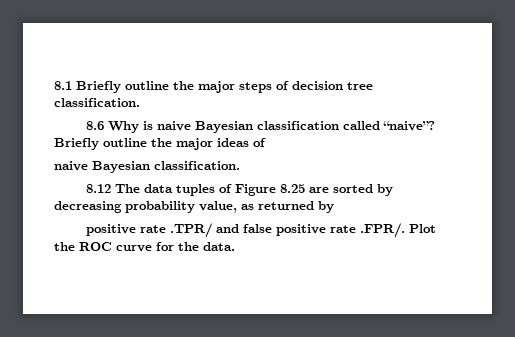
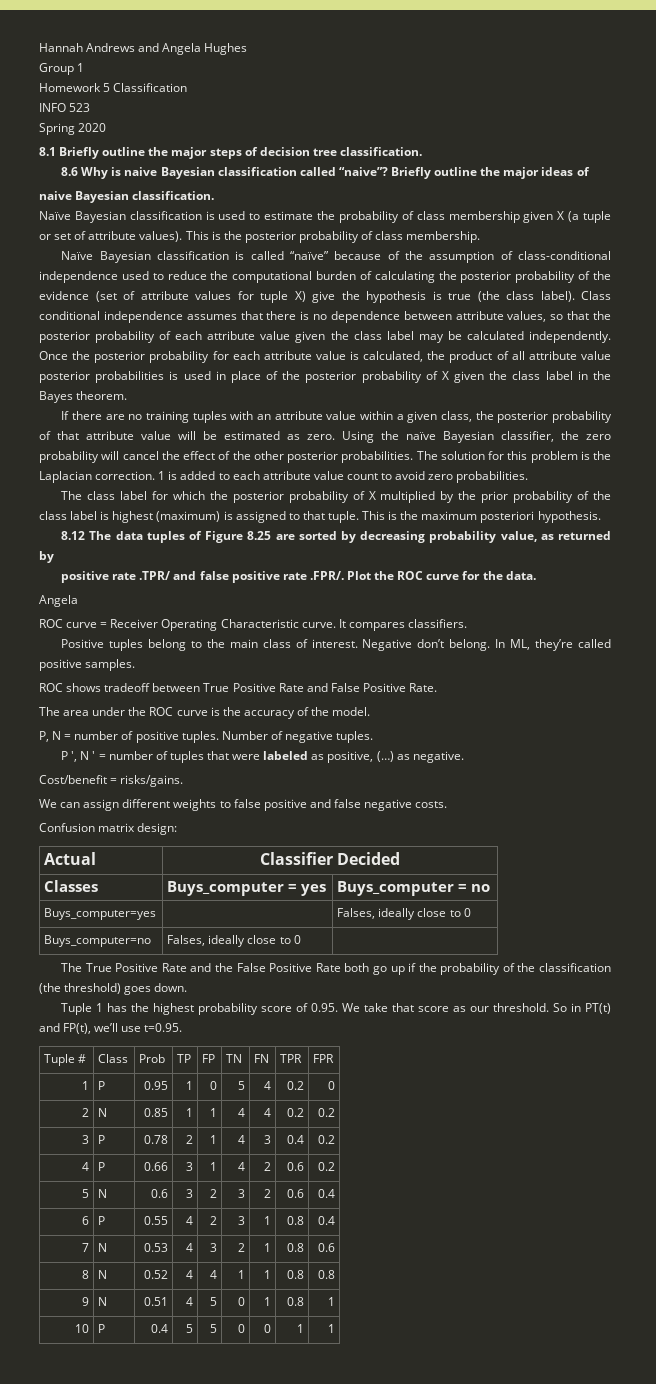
(54, 85) none -> [39,43,248,55] [39,63,85,75] [39,83,188,92] [39,103,91,112] [39,123,107,135] Hannah Andrews and Angela Hughes // Group 1 // Homework 5 Classification // INFO 523 // Spring 2020 //
(240, 165) none -> [39,211,612,223] [39,231,481,243] [61,251,611,263] [39,271,611,283] [39,291,611,303] [39,311,611,323] [39,331,612,343] [39,351,611,363] [39,371,611,383] [39,391,128,403] [61,411,612,423] [39,431,611,443] [39,451,611,463] [39,471,529,483] [61,491,611,503] [39,511,601,523] // Naïve Bayesian classification is used to estimate the probability of class membership given X (a tuple or set of attribute values). This is the posterior probability of class membership. // Naïve Bayesian classification is called “naïve” because of the assumption of class-conditional independence used to reduce the computational burden of calculating the posterior probability of the evidence (set of attribute values for tuple X) give the hypothesis is true (the class label). Class conditional independence assumes that there is no dependence between attribute values, so that the posterior probability of each attribute value given the class label may be calculated independently. Once the posterior probability for each attribute value is calculated, the product of all attribute value posterior probabilities is used in place of the posterior probability of X given the class label in the Bayes theorem. // If there are no training tuples with an attribute value within a given class, the posterior probability of that attribute value will be estimated as zero. Using the naïve Bayesian classifier, the zero probability will cancel the effect of the other posterior probabilities. The solution for this problem is the Laplacian correction. 1 is added to each attribute value count to avoid zero probabilities. // The class label for which the posterior probability of X multiplied by the prior probability of the class label is highest (maximum) is assigned to that tuple. This is the maximum posteriori hypothesis.
(235, 246) none -> [39,595,78,607] [39,619,467,631] [61,639,611,651] [39,659,136,671] [39,683,438,692] [39,707,371,719] [39,731,374,743] [61,751,464,763] [39,775,184,787] [39,799,448,811] [39,823,178,835] [44,852,97,865] [259,852,401,865] [44,880,99,892] [167,881,327,896] [337,881,491,896] [44,908,157,920] [337,908,471,920] [44,935,152,947] [167,935,301,947] [61,963,612,975] [39,983,188,995] [61,1003,611,1015] [39,1023,183,1034] [44,1054,87,1066] [98,1054,129,1063] [139,1054,166,1063] [177,1054,192,1063] [202,1054,216,1063] [226,1054,243,1063] [254,1054,270,1063] [280,1054,303,1063] [313,1054,335,1063] [81,1081,89,1090] [98,1081,106,1090] [143,1081,168,1090] [185,1081,193,1090] [209,1081,217,1090] [237,1081,245,1090] [263,1081,271,1090] [286,1081,304,1090] [327,1081,335,1090] [81,1108,89,1117] [98,1108,108,1117] [143,1108,168,1117] [185,1108,193,1117] [209,1108,217,1117] [237,1108,245,1117] [263,1108,271,1117] [286,1108,304,1117] [317,1108,335,1117] [81,1135,89,1144] [98,1135,106,1144] [143,1135,168,1144] [185,1135,193,1144] [209,1135,217,1144] [237,1135,245,1144] [263,1135,271,1144] [286,1135,304,1144] [317,1135,335,1144] [81,1162,89,1171] [98,1162,106,1171] [143,1162,168,1171] [185,1162,193,1171] [209,1162,217,1171] [237,1162,245,1171] [263,1162,271,1171] [286,1162,304,1171] [317,1162,335,1171] [81,1189,89,1198] [98,1189,108,1198] [150,1189,168,1198] [185,1189,193,1198] [209,1189,217,1198] [237,1189,245,1198] [263,1189,271,1198] [286,1189,304,1198] [317,1189,335,1198] [81,1216,89,1225] [98,1216,106,1225] [143,1216,168,1225] [185,1216,193,1225] [209,1216,217,1225] [237,1216,245,1225] [263,1216,271,1225] [286,1216,304,1225] [317,1216,335,1225] [81,1243,89,1252] [98,1243,108,1252] [143,1243,168,1252] [185,1243,193,1252] [209,1243,217,1252] [237,1243,245,1252] [263,1243,271,1252] [286,1243,304,1252] [317,1243,335,1252] [81,1270,89,1279] [98,1270,108,1279] [143,1270,168,1279] [185,1270,193,1279] [209,1270,217,1279] [237,1270,245,1279] [263,1270,271,1279] [286,1270,304,1279] [317,1270,335,1279] [81,1297,89,1306] [98,1297,108,1306] [143,1297,168,1306] [185,1297,193,1306] [209,1297,217,1306] [237,1297,245,1306] [263,1297,271,1306] [286,1297,304,1306] [327,1297,335,1306] [74,1324,89,1333] [98,1324,106,1333] [150,1324,168,1333] [185,1324,193,1333] [209,1324,217,1333] [237,1324,245,1333] [263,1324,271,1333] [296,1324,304,1333] [327,1324,335,1333] // Angela // ROC curve = Receiver Operating Characteristic curve. It compares classifiers. // Positive tuples belong to the main class of interest. Negative don’t belong. In ML, they’re called positive samples. // ROC shows tradeoff between True Positive Rate and False Positive Rate. // The area under the ROC curve is the accuracy of the model. // P, N = number of positive tuples. Number of negative tuples. // P ′, N ′ = number of tuples that were labeled as positive, (…) as negative. // Cost/benefit = risks/gains. // We can assign different weights to false positive and false negative costs. // Confusion matrix design: // Actual | Classifier Decided // Classes | Buys_computer = yes | Buys_computer = no // Buys_computer=yes | | Falses, ideally close to 0 // Buys_computer=no | Falses, ideally close to 0 | // The True Positive Rate and the False Positive Rate both go up if the probability of the classification (the threshold) goes down. // Tuple 1 has the highest probability score of 0.95. We take that score as our threshold. So in PT(t) and FP(t), we’ll use t=0.95. // Tuple # | Class | Prob | TP | FP | TN | FN | TPR | FPR // 1 | P | 0.95 | 1 | 0 | 5 | 4 | 0.2 | 0 // 2 | N | 0.85 | 1 | 1 | 4 | 4 | 0.2 | 0.2 // 3 | P | 0.78 | 2 | 1 | 4 | 3 | 0.4 | 0.2 // 4 | P | 0.66 | 3 | 1 | 4 | 2 | 0.6 | 0.2 // 5 | N | 0.6 | 3 | 2 | 3 | 2 | 0.6 | 0.4 // 6 | P | 0.55 | 4 | 2 | 3 | 1 | 0.8 | 0.4 // 7 | N | 0.53 | 4 | 3 | 2 | 1 | 0.8 | 0.6 // 8 | N | 0.52 | 4 | 4 | 1 | 1 | 0.8 | 0.8 // 9 | N | 0.51 | 4 | 5 | 0 | 1 | 0.8 | 1 // 10 | P | 0.4 | 5 | 5 | 0 | 0 | 1 | 1

